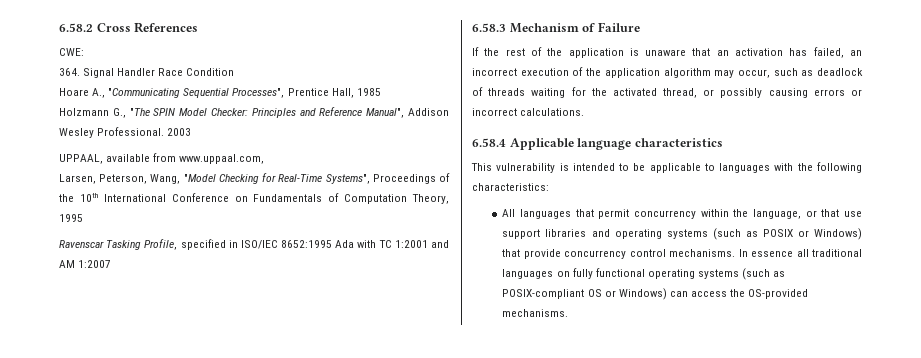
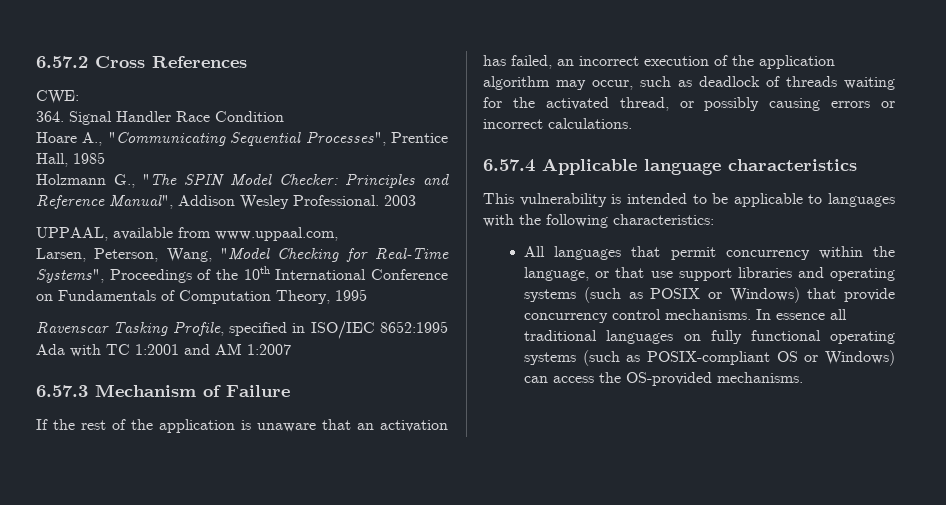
[59,23,93,32] 6.58.2 -> [36,56,88,68] 6.57.2
[472,23,506,32] 6.58.3 -> [36,385,88,397] 6.57.3
[472,138,506,147] 6.58.4 -> [483,159,535,172] 6.57.4

